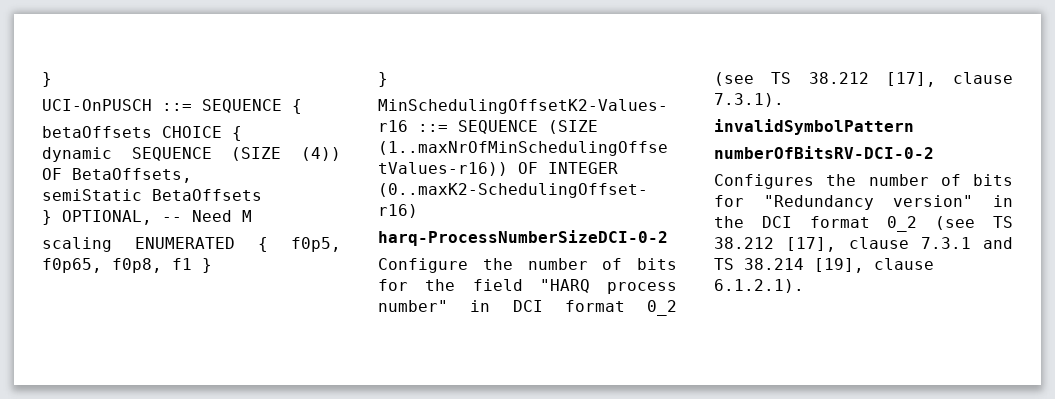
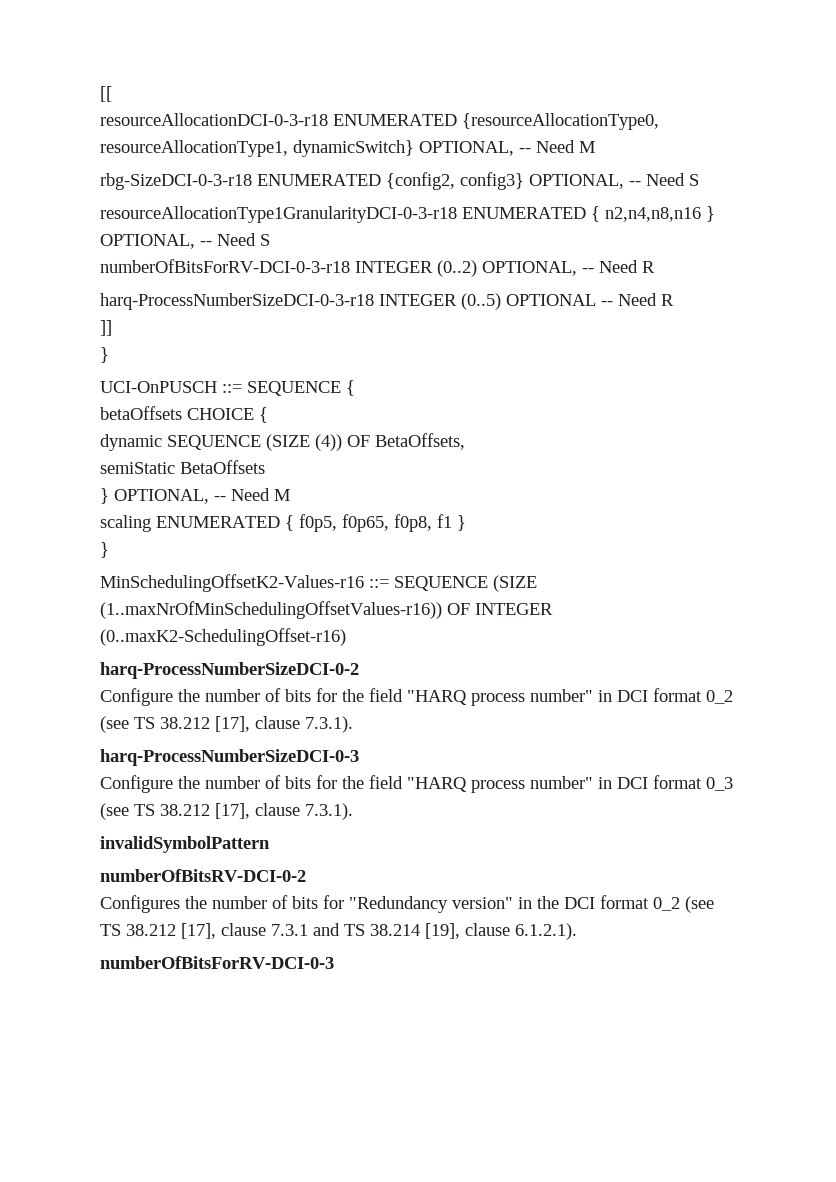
(42, 79) none -> [100,86,112,102] [100,113,659,130] [100,140,595,157] [100,172,699,190] [100,206,715,223] [100,233,270,249] [100,259,655,277] [100,293,674,310] [100,320,112,336] [[ // resourceAllocationDCI-0-3-r18 ENUMERATED {resourceAllocationType0, resourceAllocationType1, dynamicSwitch} OPTIONAL, -- Need M // rbg-SizeDCI-0-3-r18 ENUMERATED {config2, config3} OPTIONAL, -- Need S // resourceAllocationType1GranularityDCI-0-3-r18 ENUMERATED { n2,n4,n8,n16 } OPTIONAL, -- Need S // numberOfBitsForRV-DCI-0-3-r18 INTEGER (0..2) OPTIONAL, -- Need R // harq-ProcessNumberSizeDCI-0-3-r18 INTEGER (0..5) OPTIONAL -- Need R // ]] //
(784, 100) none -> [100,749,359,766] [100,775,733,793] [100,803,353,820] // harq-ProcessNumberSizeDCI-0-3 // Configure the number of bits for the field "HARQ process number" in DCI format 0_3 (see TS 38.212 [17], clause 7.3.1).
(804, 286) none -> [100,956,334,969] // numberOfBitsForRV-DCI-0-3

